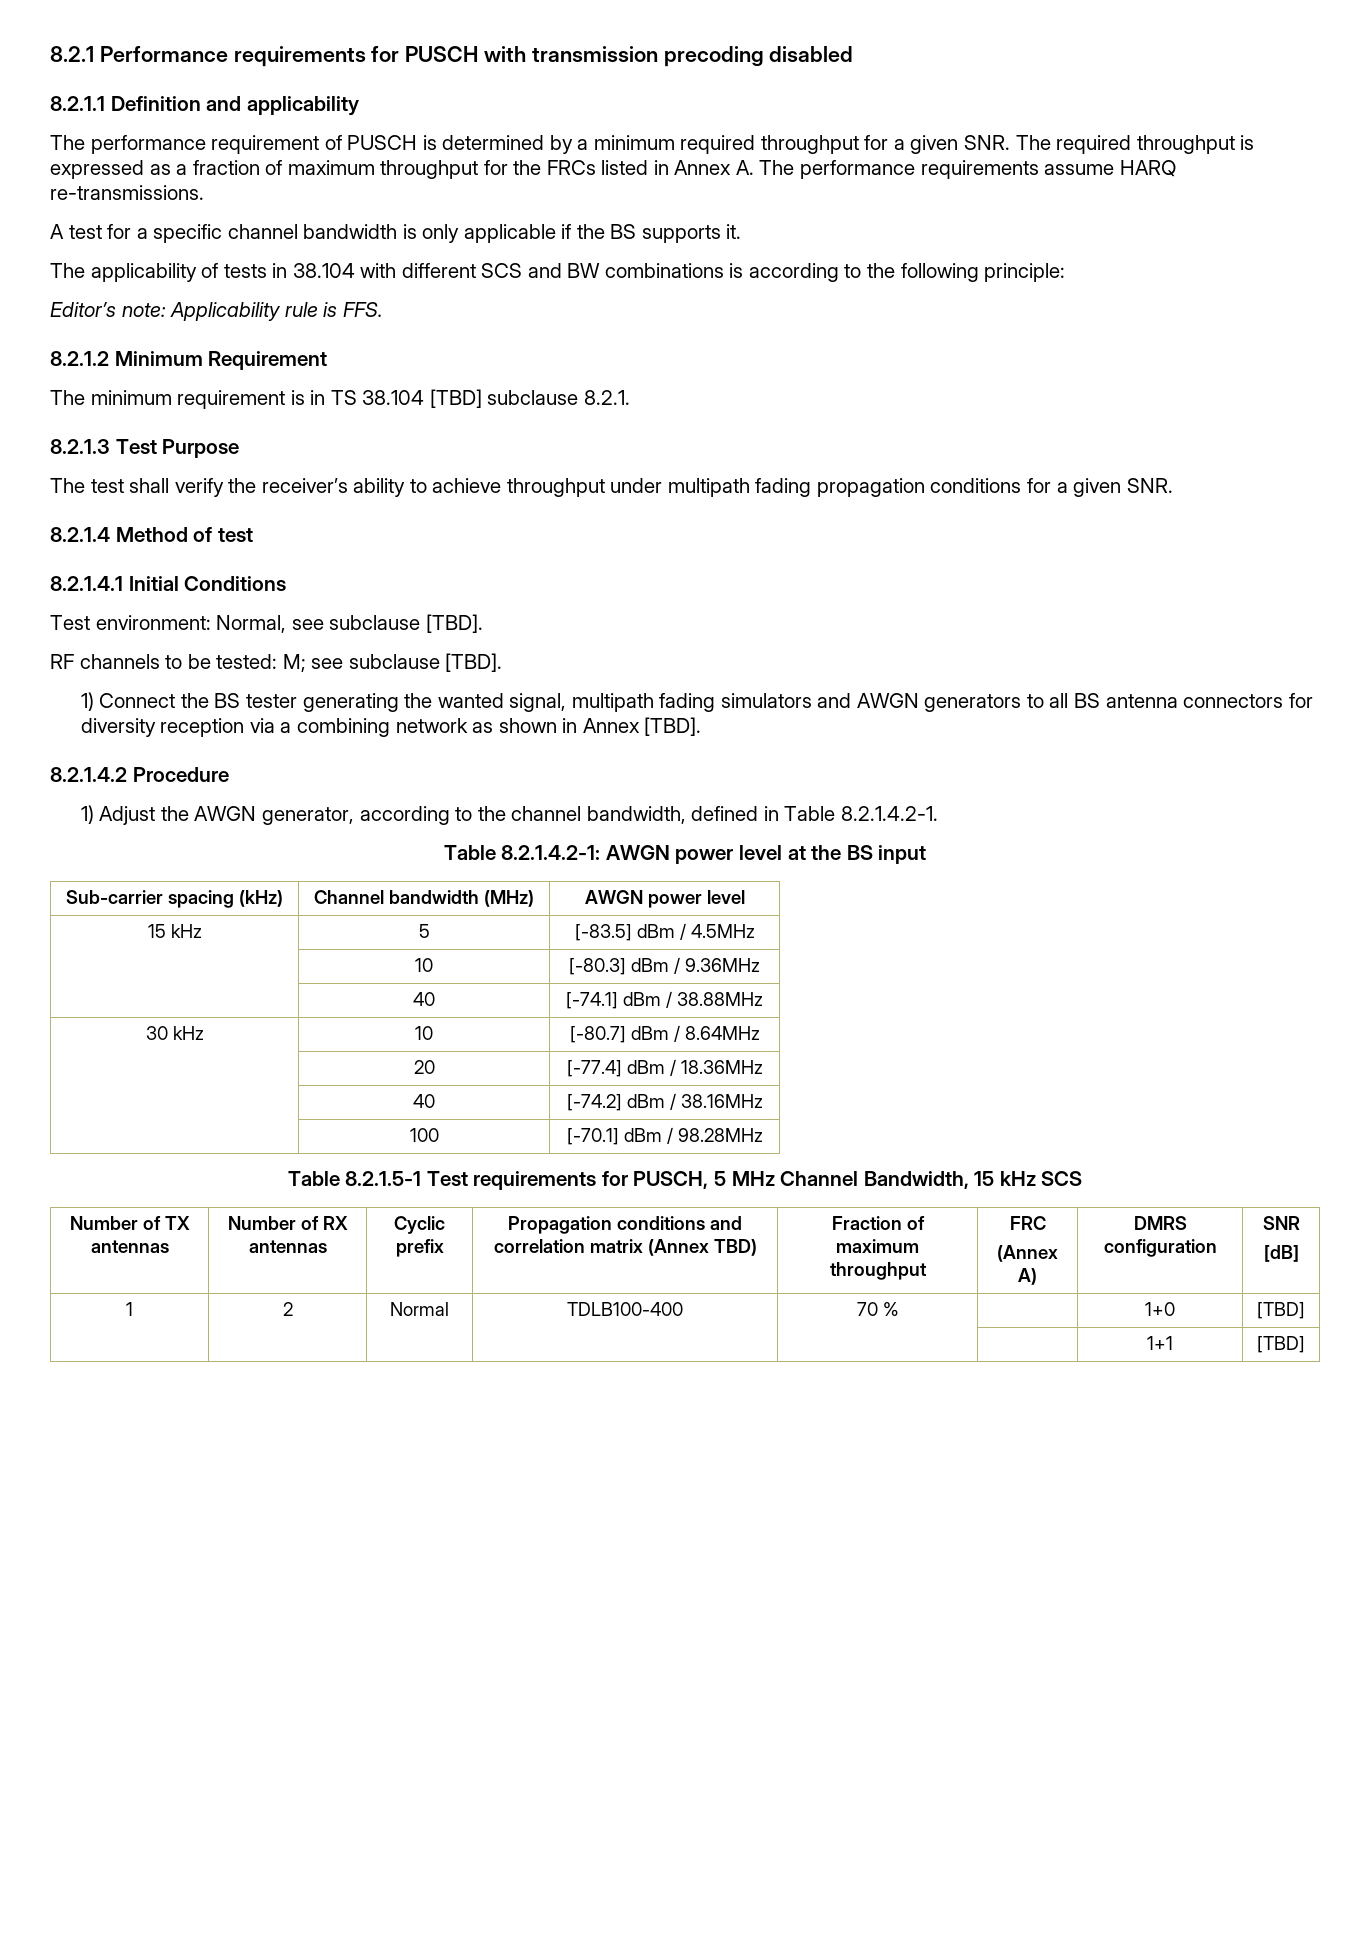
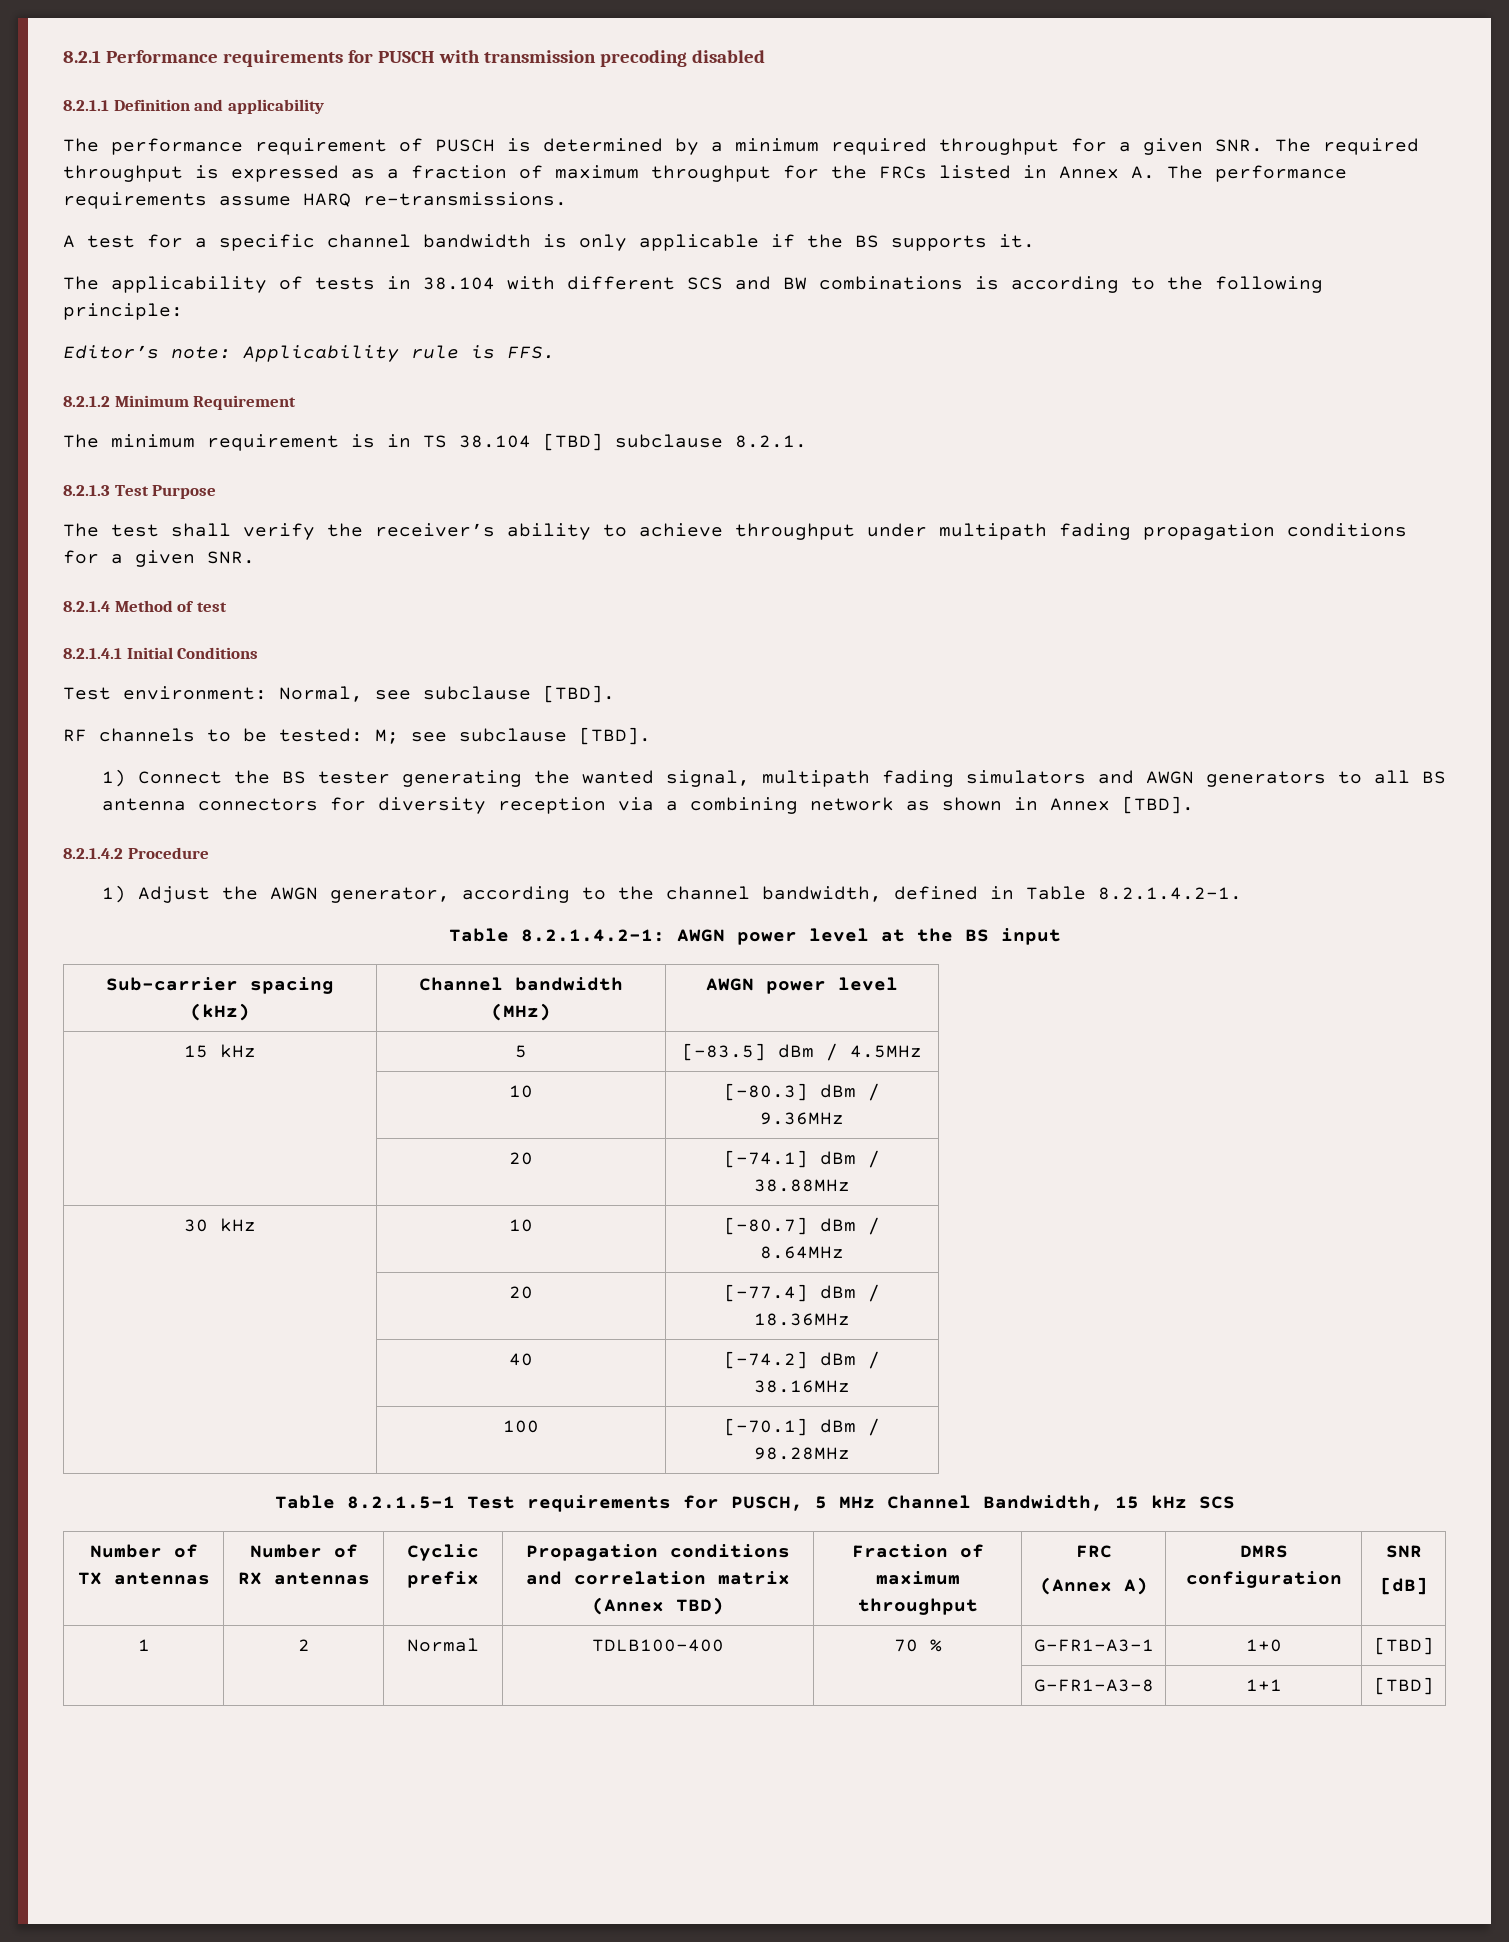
[413,992,435,1006] 40 -> [509,1152,533,1165] 20
(899, 1309) none -> [1033,1639,1154,1652] G-FR1-A3-1
(1305, 1310) none -> [1033,1679,1154,1692] G-FR1-A3-8

